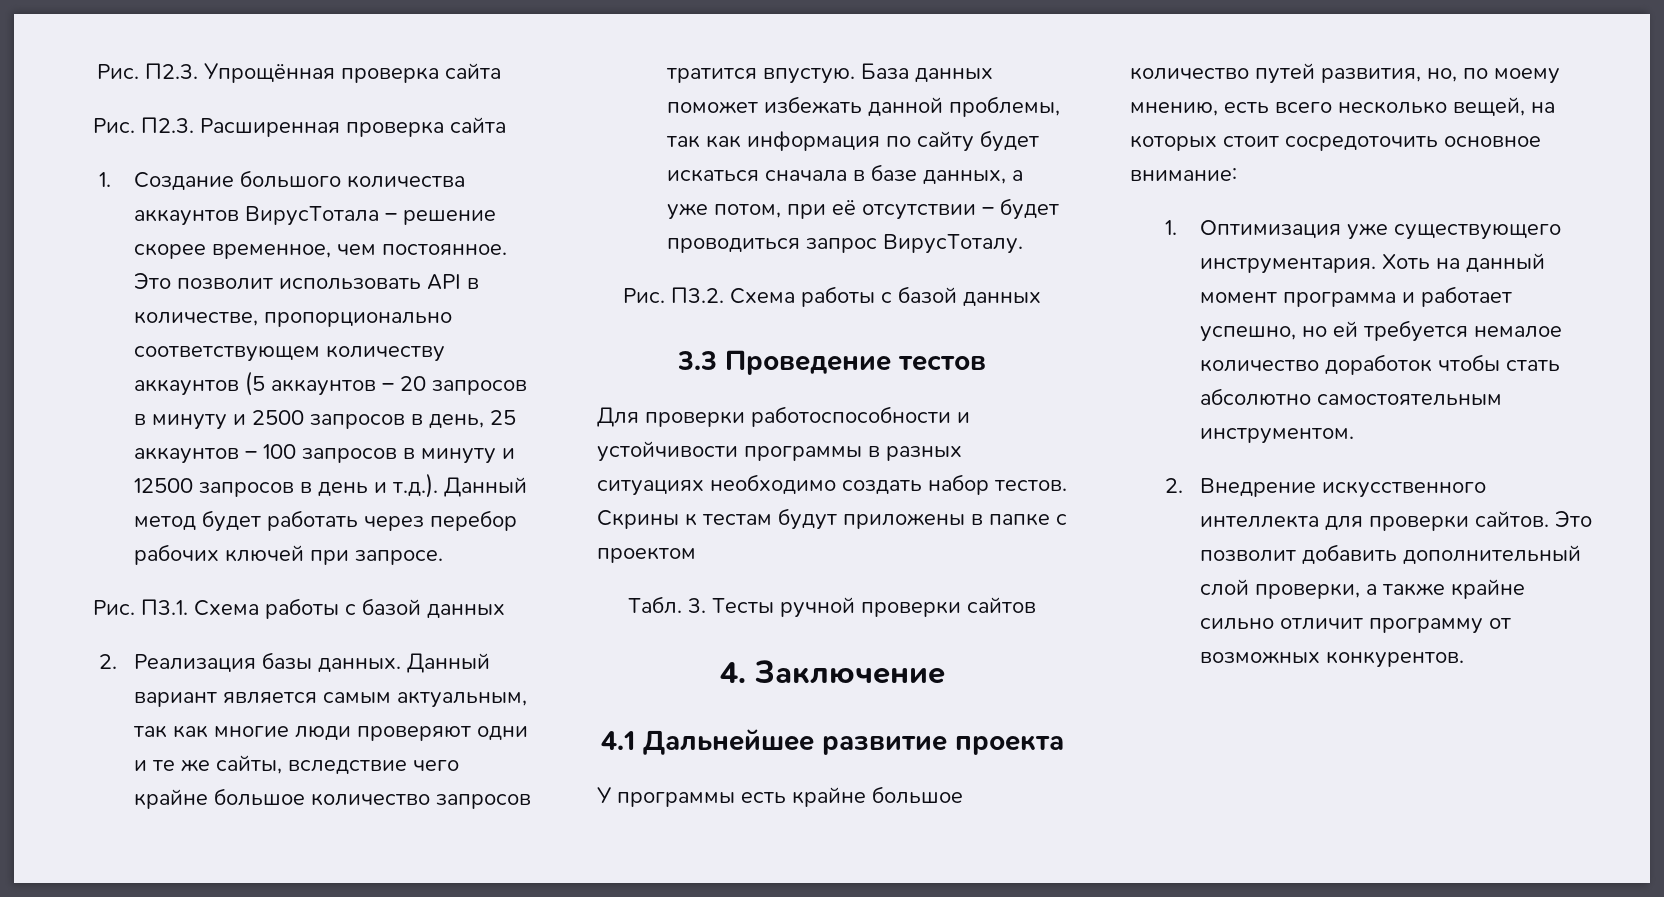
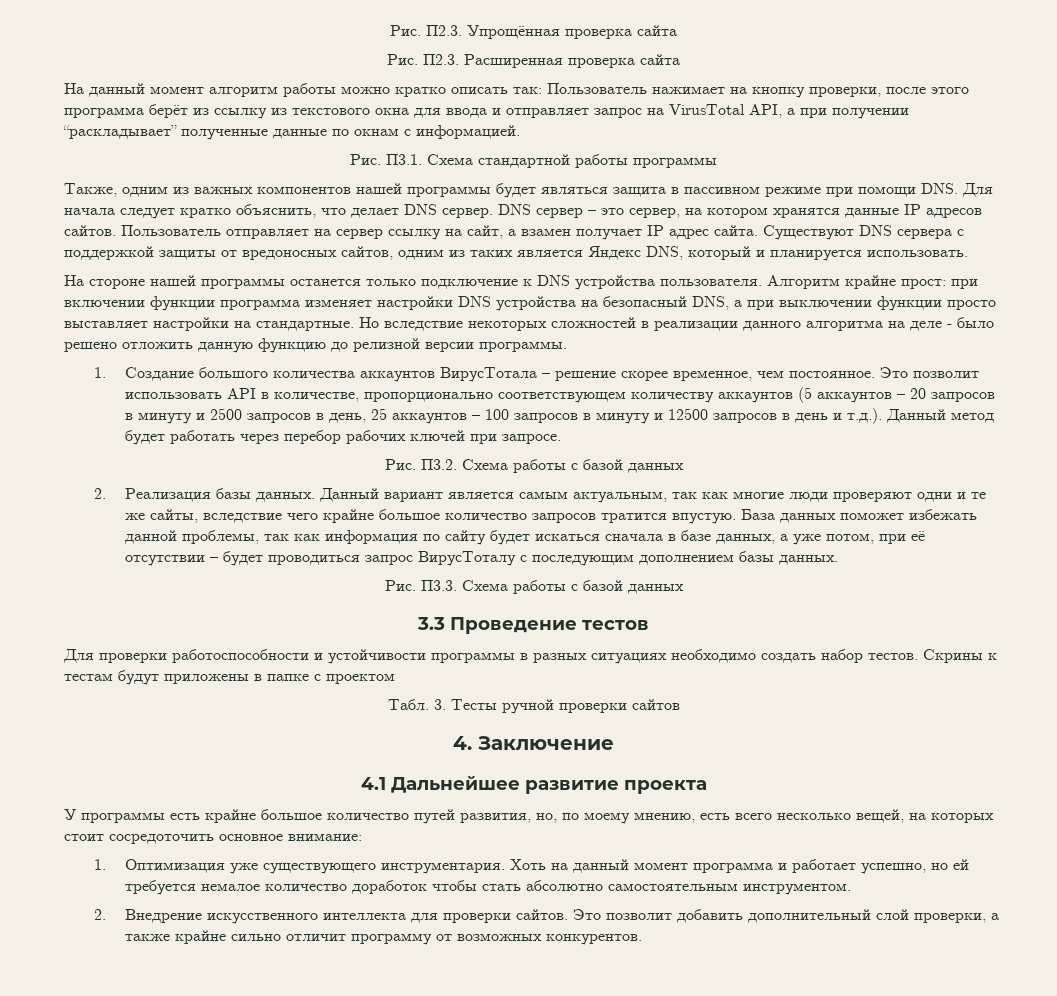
(506, 125) none -> [64,83,969,98] [64,104,909,119] [63,125,520,140] [350,154,717,168] [64,183,993,198] [64,204,982,219] [64,225,964,240] [64,246,968,261] [64,275,978,290] [64,296,996,311] [64,317,994,331] [64,338,567,353] // На данный момент алгоритм работы можно кратко описать так: Пользователь нажимает на кнопку проверки, после этого программа берёт из ссылку из текстового окна для ввода и отправляет запрос на VirusTotal API, а при получении “раскладывает” полученные данные по окнам с информацией. // Рис. П3.1. Схема стандартной работы программы // Также, одним из важных компонентов нашей программы будет являться защита в пассивном режиме при помощи DNS. Для начала следует кратко объяснить, что делает DNS сервер. DNS сервер – это сервер, на котором хранятся данные IP адресов сайтов. Пользователь отправляет на сервер ссылку на сайт, а взамен получает IP адрес сайта. Существуют DNS сервера с поддержкой защиты от вредоносных сайтов, одним из таких является Яндекс DNS, который и планируется использовать. // На стороне нашей программы останется только подключение к DNS устройства пользователя. Алгоритм крайне прост: при включении функции программа изменяет настройки DNS устройства на безопасный DNS, а при выключении функции просто выставляет настройки на стандартные. Но вследствие некоторых сложностей в реализации данного алгоритма на деле - было решено отложить данную функцию до релизной версии программы.
[141,599,188,615] П3.1. -> [420,459,457,470] П3.2.
[883,234,1024,254] [623,287,724,303] ВирусТоталу. // Рис. П3.2. -> [417,551,838,566] [384,580,457,591] ВирусТоталу с последующим дополнением базы данных. // Рис. П3.3.

